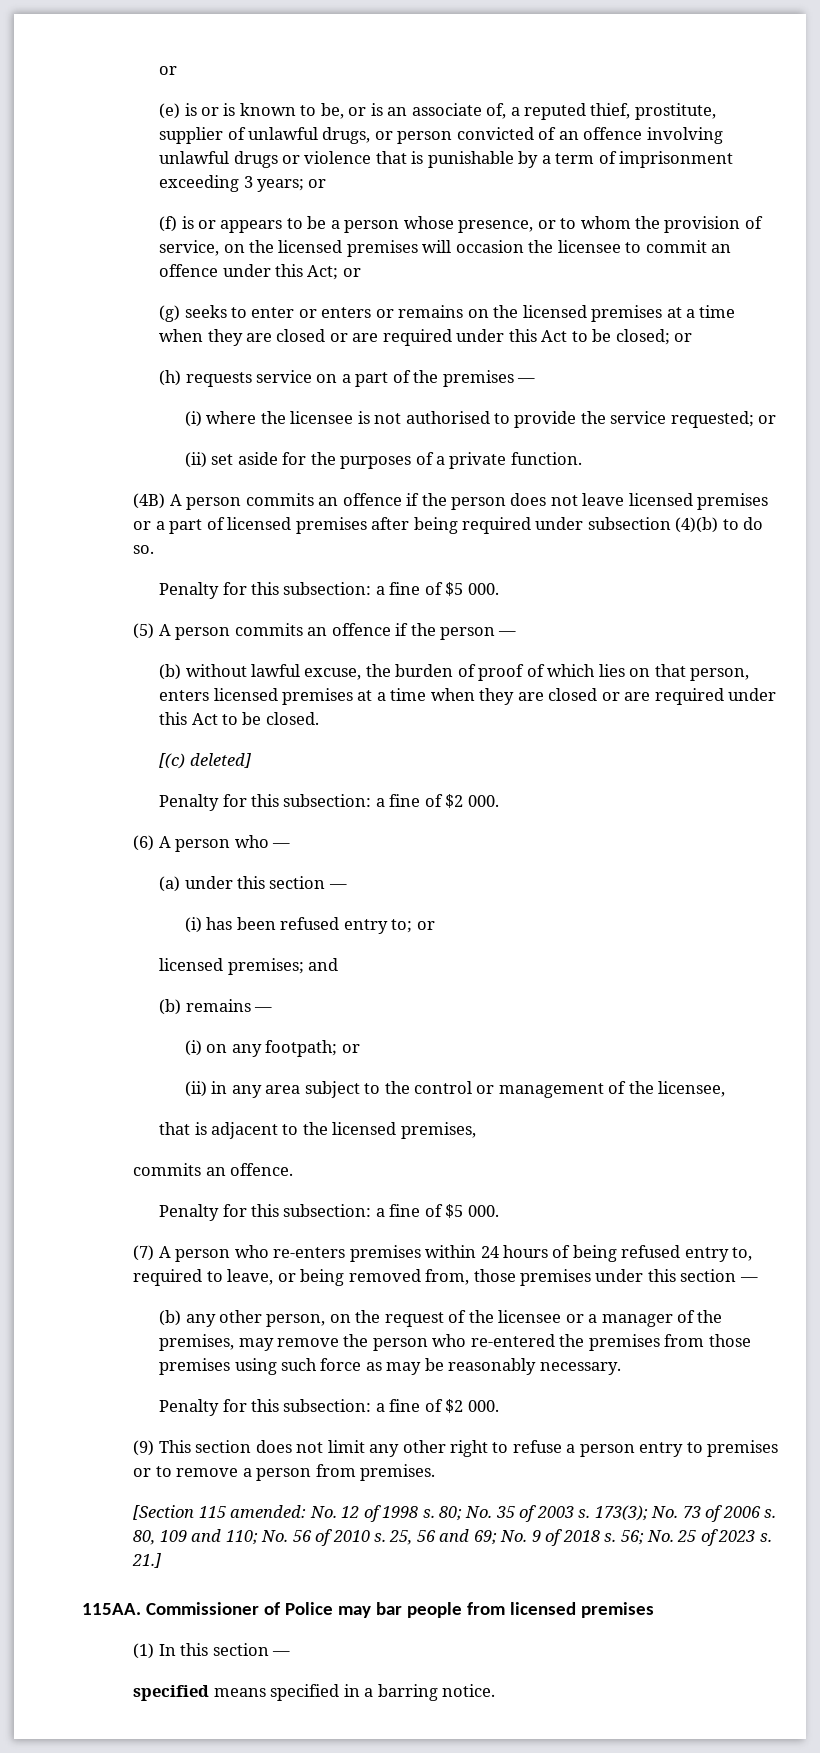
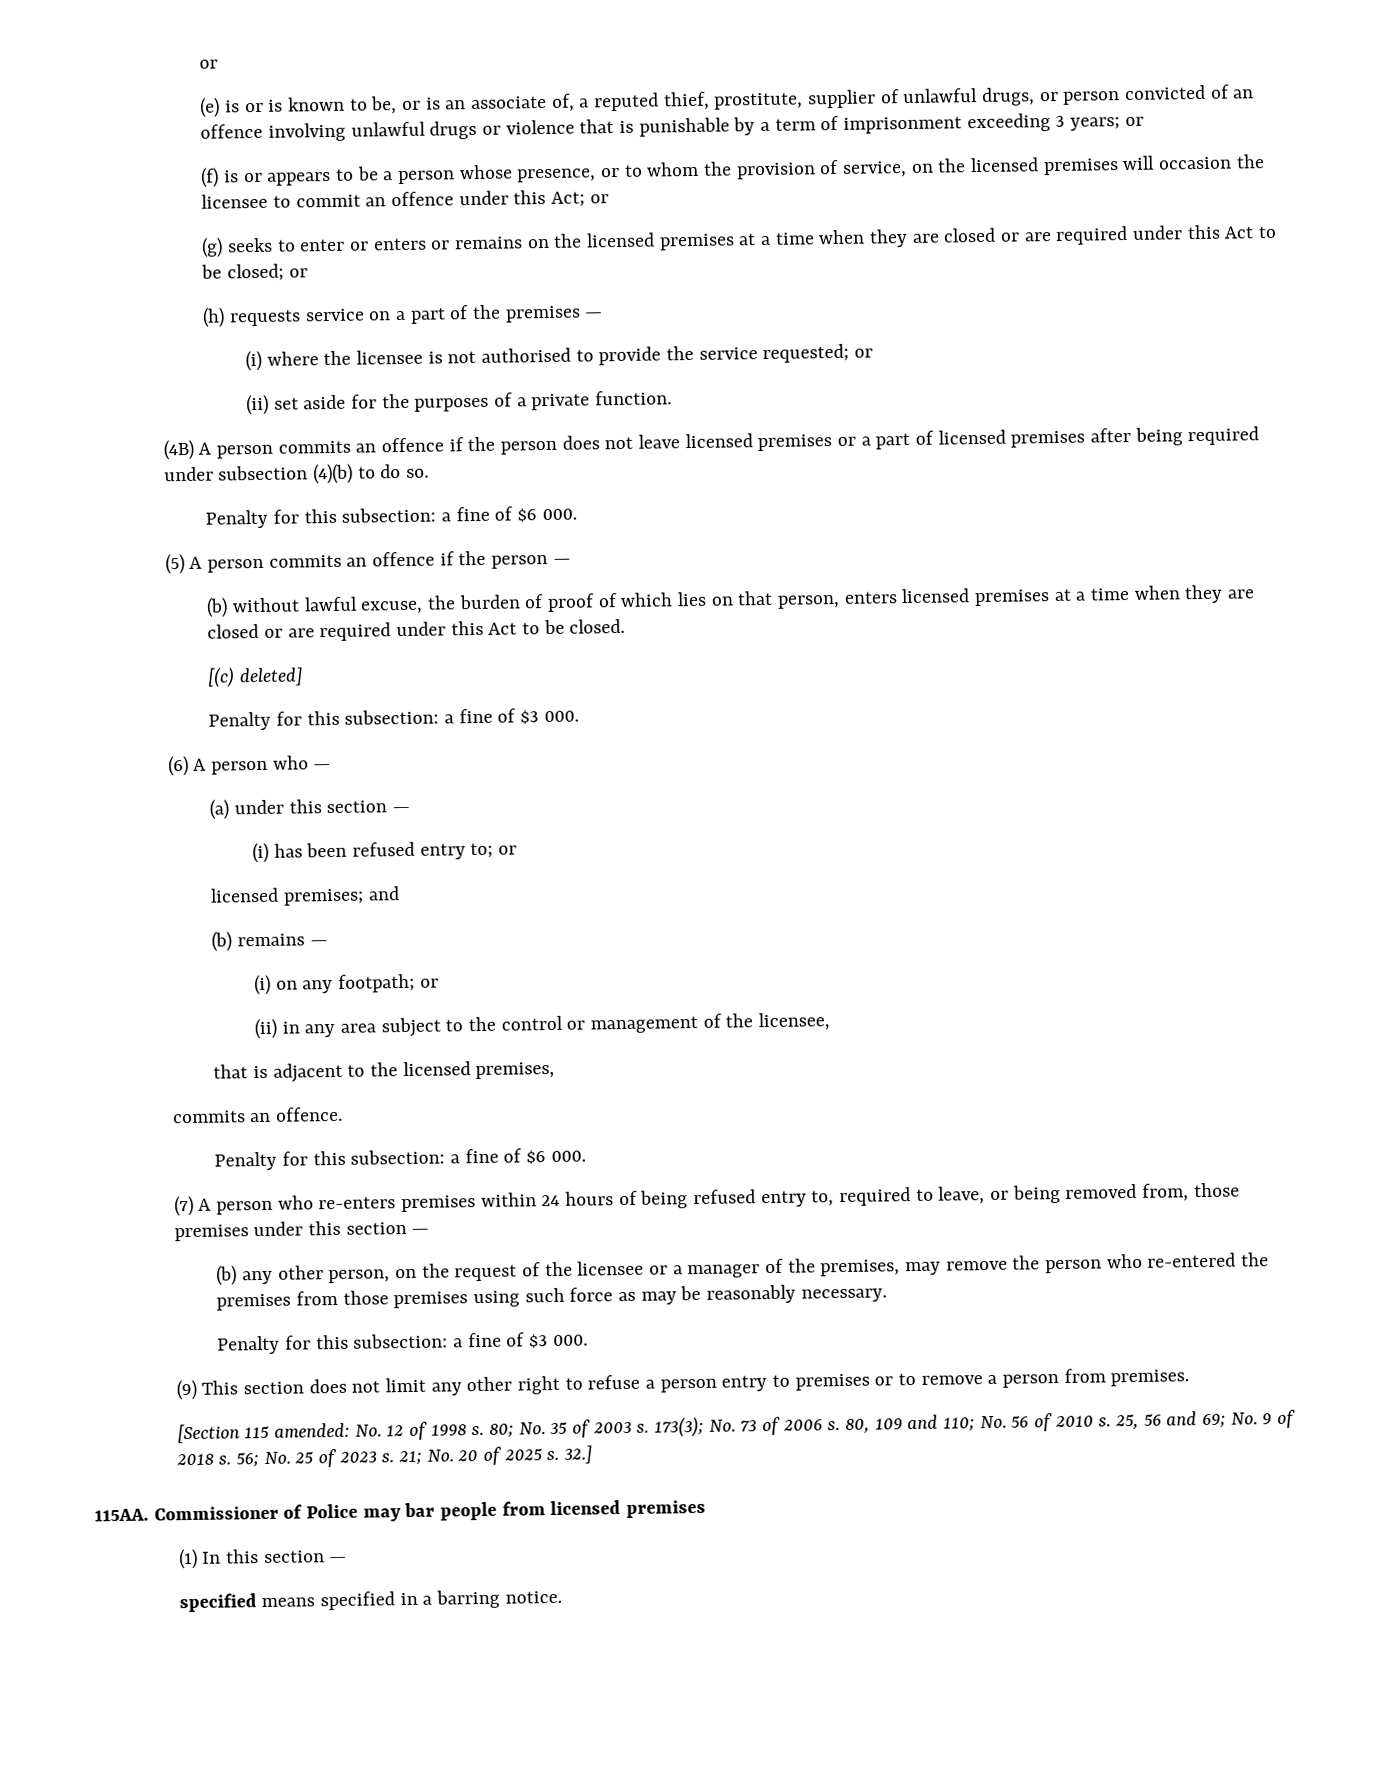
[445,582,464,596] $5 -> [517,508,538,523] $6
[445,794,464,808] $2 -> [520,710,540,725] $3
[445,1204,464,1218] $5 -> [526,1150,547,1165] $6
[445,1399,464,1413] $2 -> [529,1334,549,1349] $3
[132,1553,162,1568] 21.] -> [397,1445,592,1466] 21; No. 20 of 2025 s. 32.]

